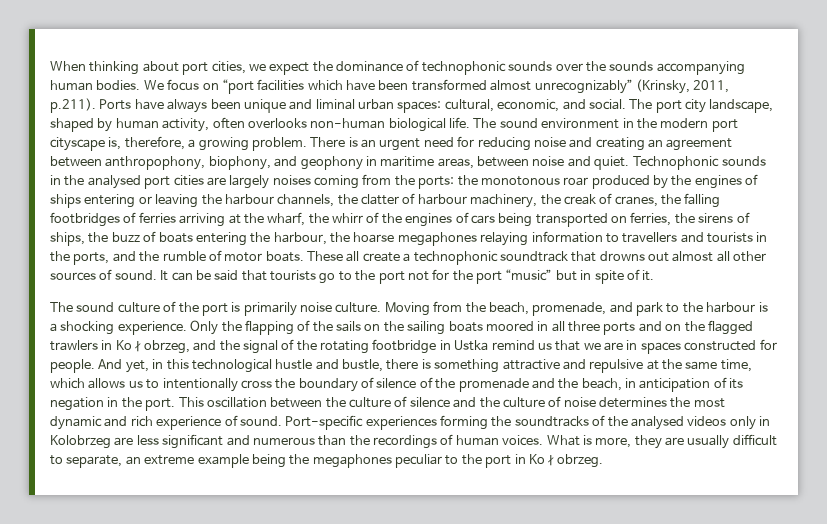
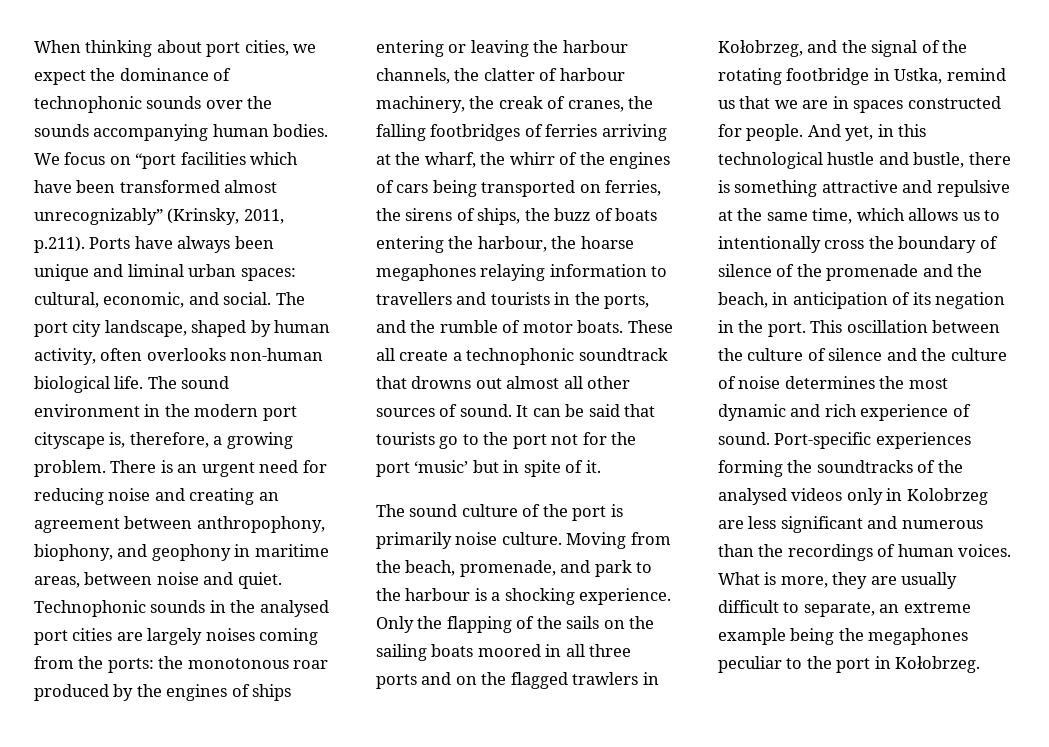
[505,269,553,281] “music” -> [414,460,469,473] ‘music’
[454,340,489,351] Ustka -> [894,68,943,84] Ustka,

